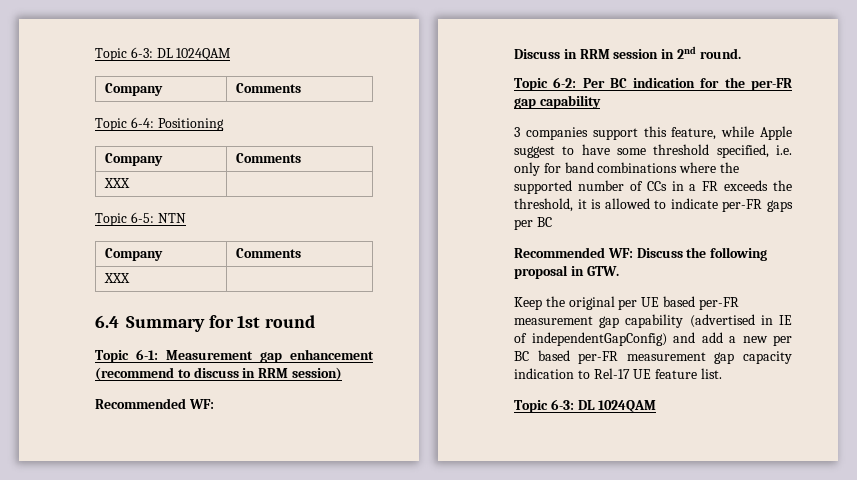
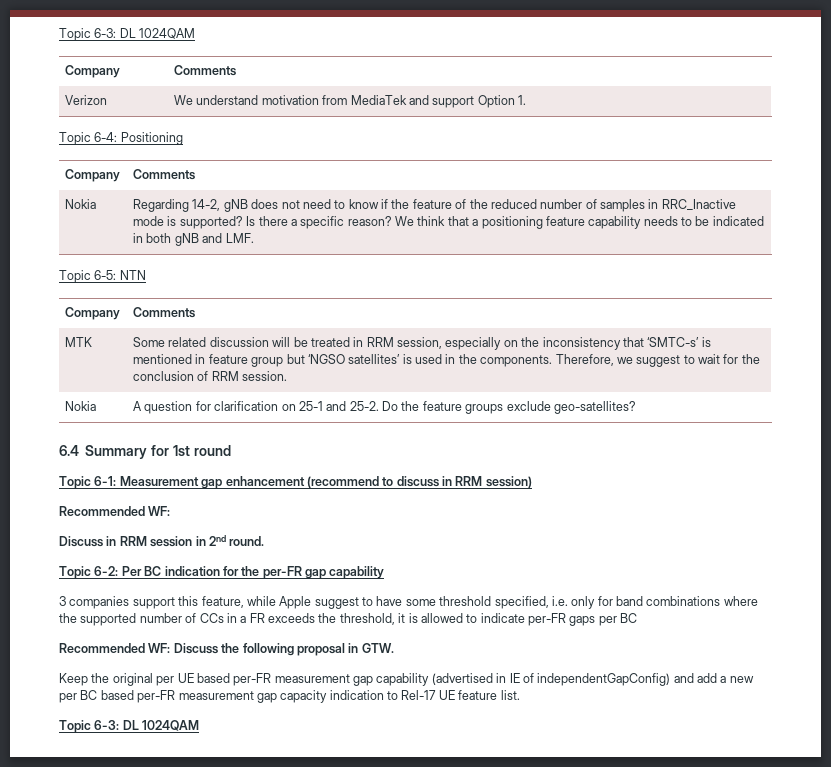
(302, 88) none -> [65,95,108,105] [174,95,527,108] // Verizon | We understand motivation from MediaTek and support Option 1.
[104,178,131,188] XXX | -> [65,199,97,209] [133,199,736,212] [133,216,764,229] [133,233,254,246] Nokia | Regarding 14-2, gNB does not need to know if the feature of the reduced number of samples in RRC_Inactive mode is supported? Is there a specific reason? We think that a positioning feature capability needs to be indicated in both gNB and LMF.
[104,273,131,283] XXX | -> [65,337,93,347] [133,337,711,350] [133,354,760,367] [133,371,288,381] [65,401,97,411] [133,401,636,414] MTK | Some related discussion will be treated in RRM session, especially on the inconsistency that ‘SMTC-s’ is mentioned in feature group but ‘NGSO satellites’ is used in the components. Therefore, we suggest to wait for the conclusion of RRM session. // Nokia | A question for clarification on 25-1 and 25-2. Do the feature groups exclude geo-satellites?

